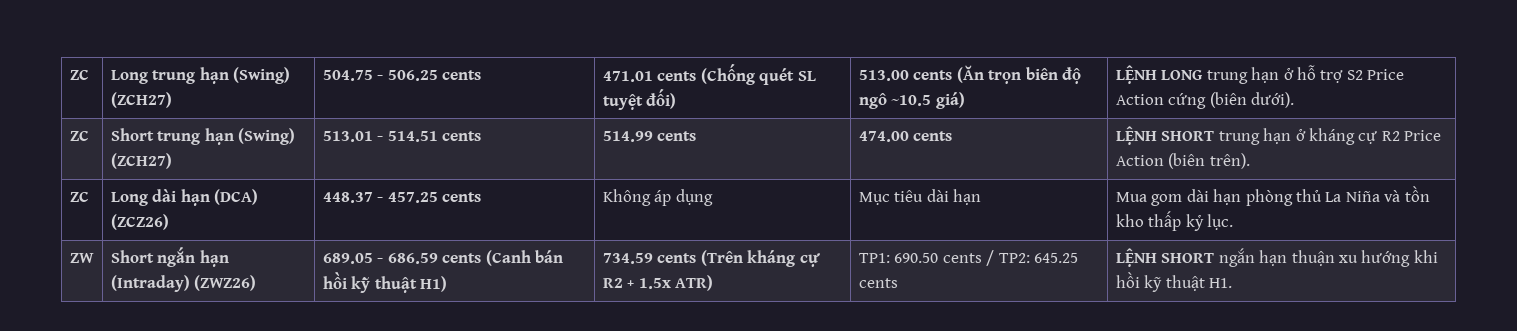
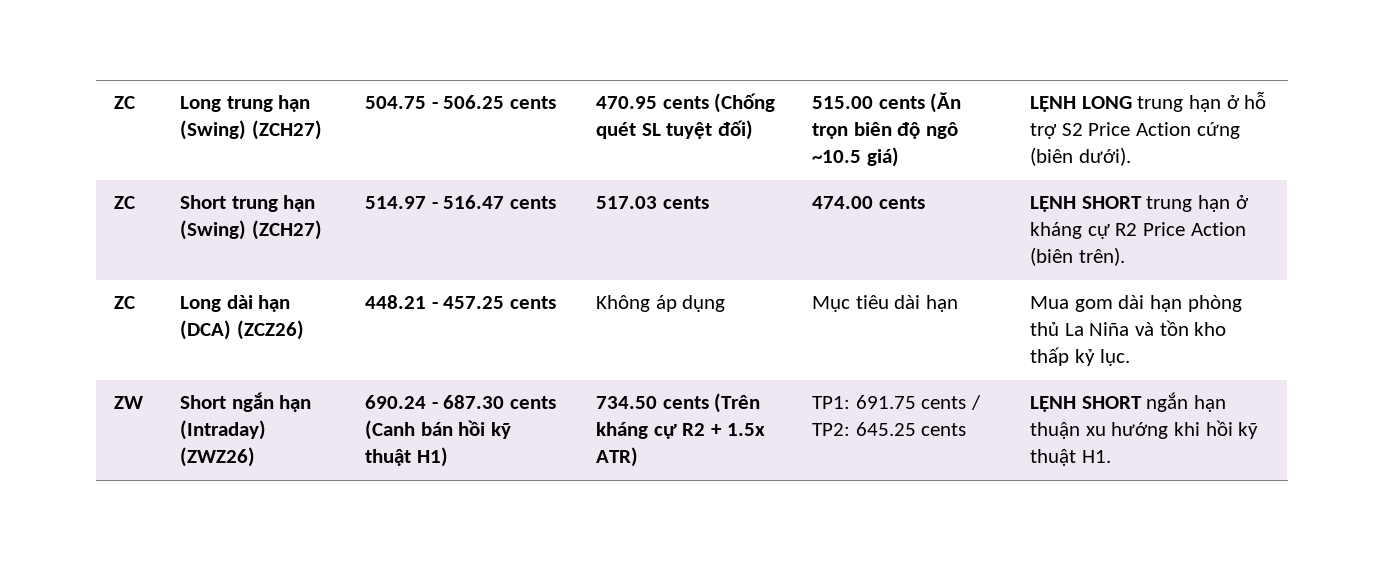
[602,71,653,82] 471.01 -> [596,96,658,109] 470.95
[858,70,909,81] 513.00 -> [812,96,874,109] 515.00
[322,131,482,142] [602,131,653,142] 513.01 - 514.51 cents | 514.99 -> [365,195,556,209] [596,196,658,209] 514.97 - 516.47 cents | 517.03
[322,192,373,203] 448.37 -> [365,295,427,309] 448.21
[322,253,438,264] 689.05 - 686.59 -> [365,395,505,409] 690.24 - 687.30
[602,253,653,264] 734.59 -> [596,396,658,409] 734.50
[894,253,939,263] 690.50 -> [855,395,916,409] 691.75

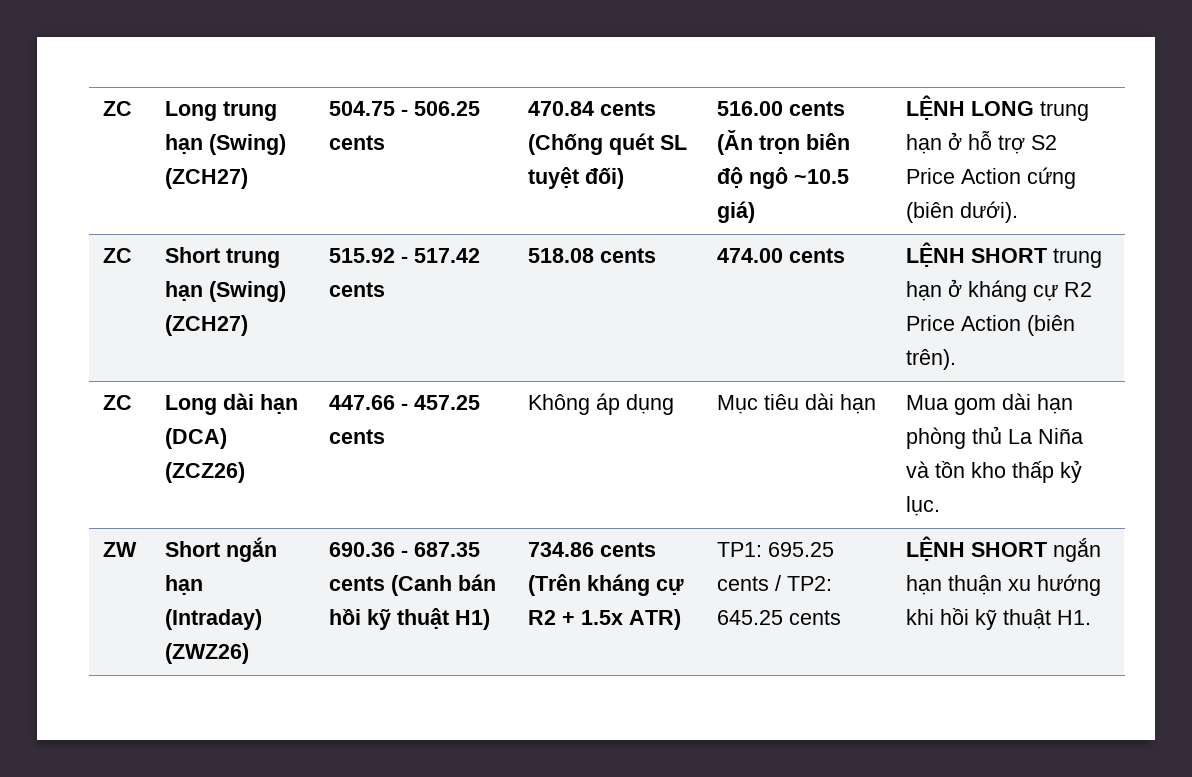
[596,96,658,109] 470.95 -> [528,101,595,116] 470.84
[812,96,874,109] 515.00 -> [717,101,784,116] 516.00
[365,195,556,209] [596,196,658,209] 514.97 - 516.47 cents | 517.03 -> [329,248,481,263] [329,282,386,297] [528,248,595,263] 515.92 - 517.42 cents | 518.08
[365,295,427,309] 448.21 -> [329,395,396,410] 447.66
[365,395,505,409] 690.24 - 687.30 -> [329,542,481,557] 690.36 - 687.35
[596,396,658,409] 734.50 -> [528,542,595,557] 734.86
[855,395,916,409] 691.75 -> [768,542,835,557] 695.25

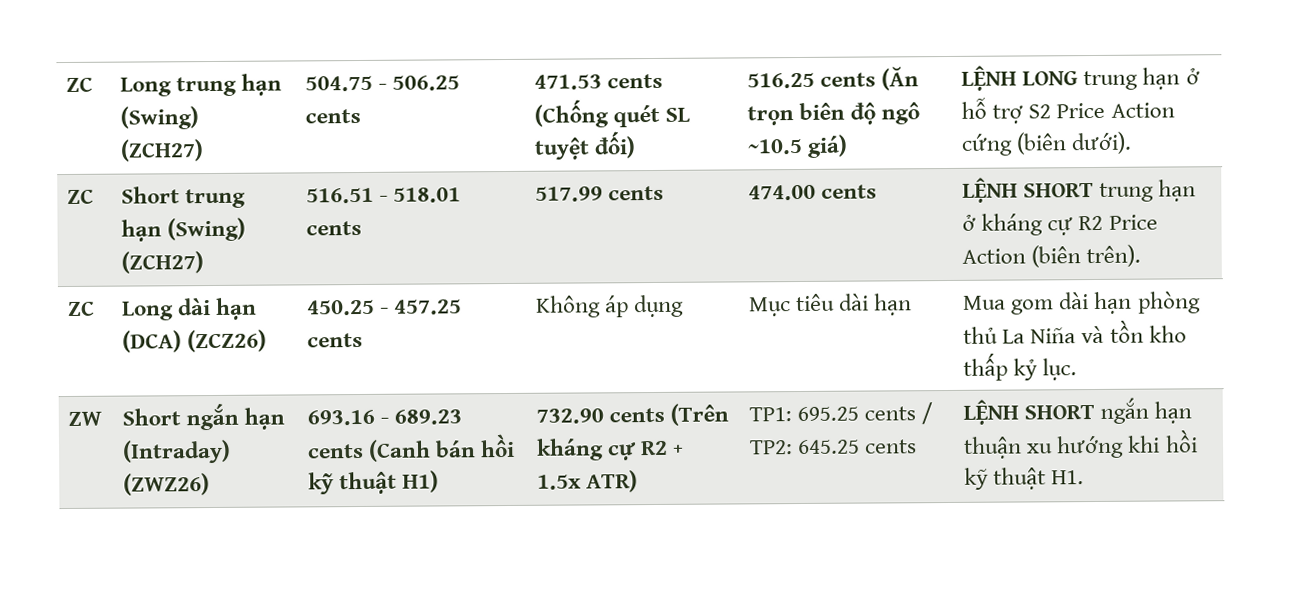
[528,101,595,116] 470.84 -> [534,74,603,90] 471.53
[717,101,784,116] 516.00 -> [747,72,816,89] 516.25
[329,248,481,263] [329,282,386,297] [528,248,595,263] 515.92 - 517.42 cents | 518.08 -> [306,187,462,204] [306,220,363,236] [535,186,604,202] 516.51 - 518.01 cents | 517.99
[329,395,396,410] 447.66 -> [307,299,376,316] 450.25
[329,542,481,557] 690.36 - 687.35 -> [307,409,463,426] 693.16 - 689.23
[528,542,595,557] 734.86 -> [536,408,605,424] 732.90

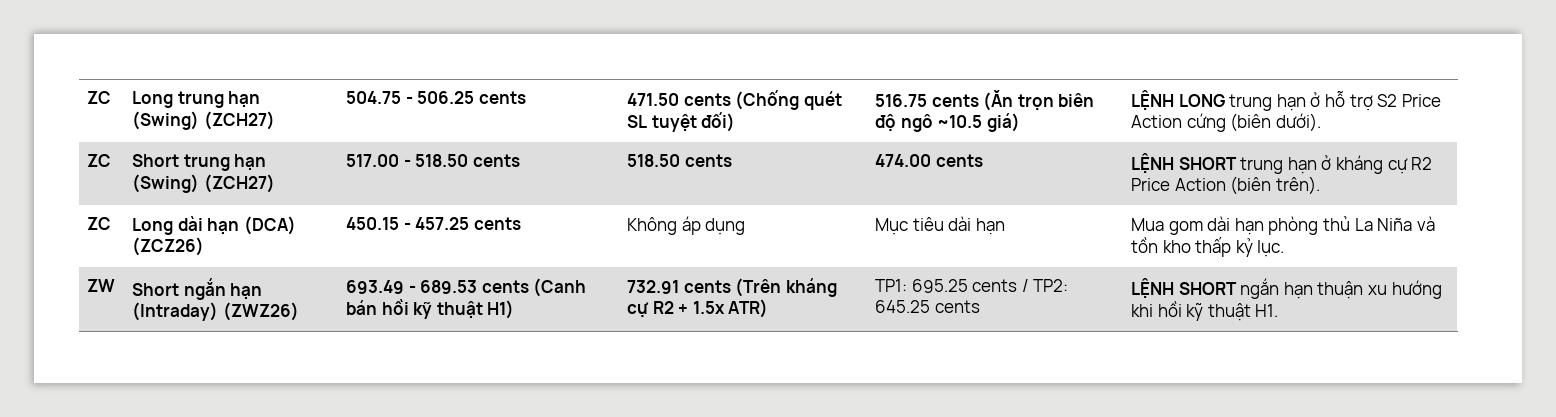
[534,74,603,90] 471.53 -> [627,93,680,106] 471.50
[747,72,816,89] 516.25 -> [875,94,928,107] 516.75
[306,187,462,204] [306,220,363,236] [535,186,604,202] 516.51 - 518.01 cents | 517.99 -> [346,154,520,167] [627,154,681,167] 517.00 - 518.50 cents | 518.50
[307,299,376,316] 450.25 -> [346,217,400,230] 450.15
[307,409,463,426] 693.16 - 689.23 -> [346,280,478,294] 693.49 - 689.53
[536,408,605,424] 732.90 -> [627,280,680,294] 732.91

